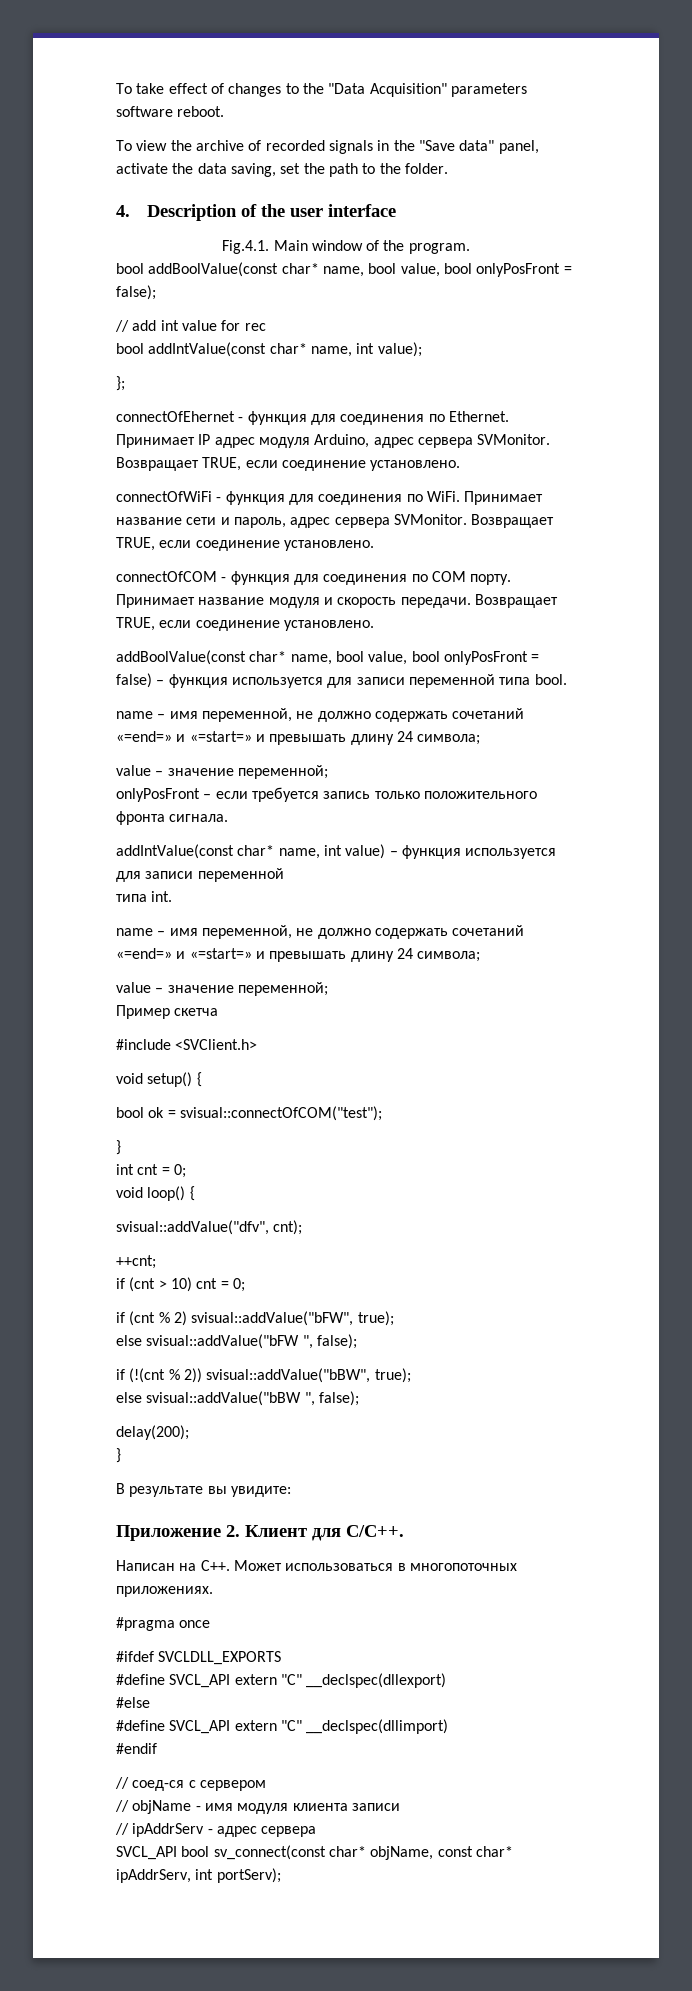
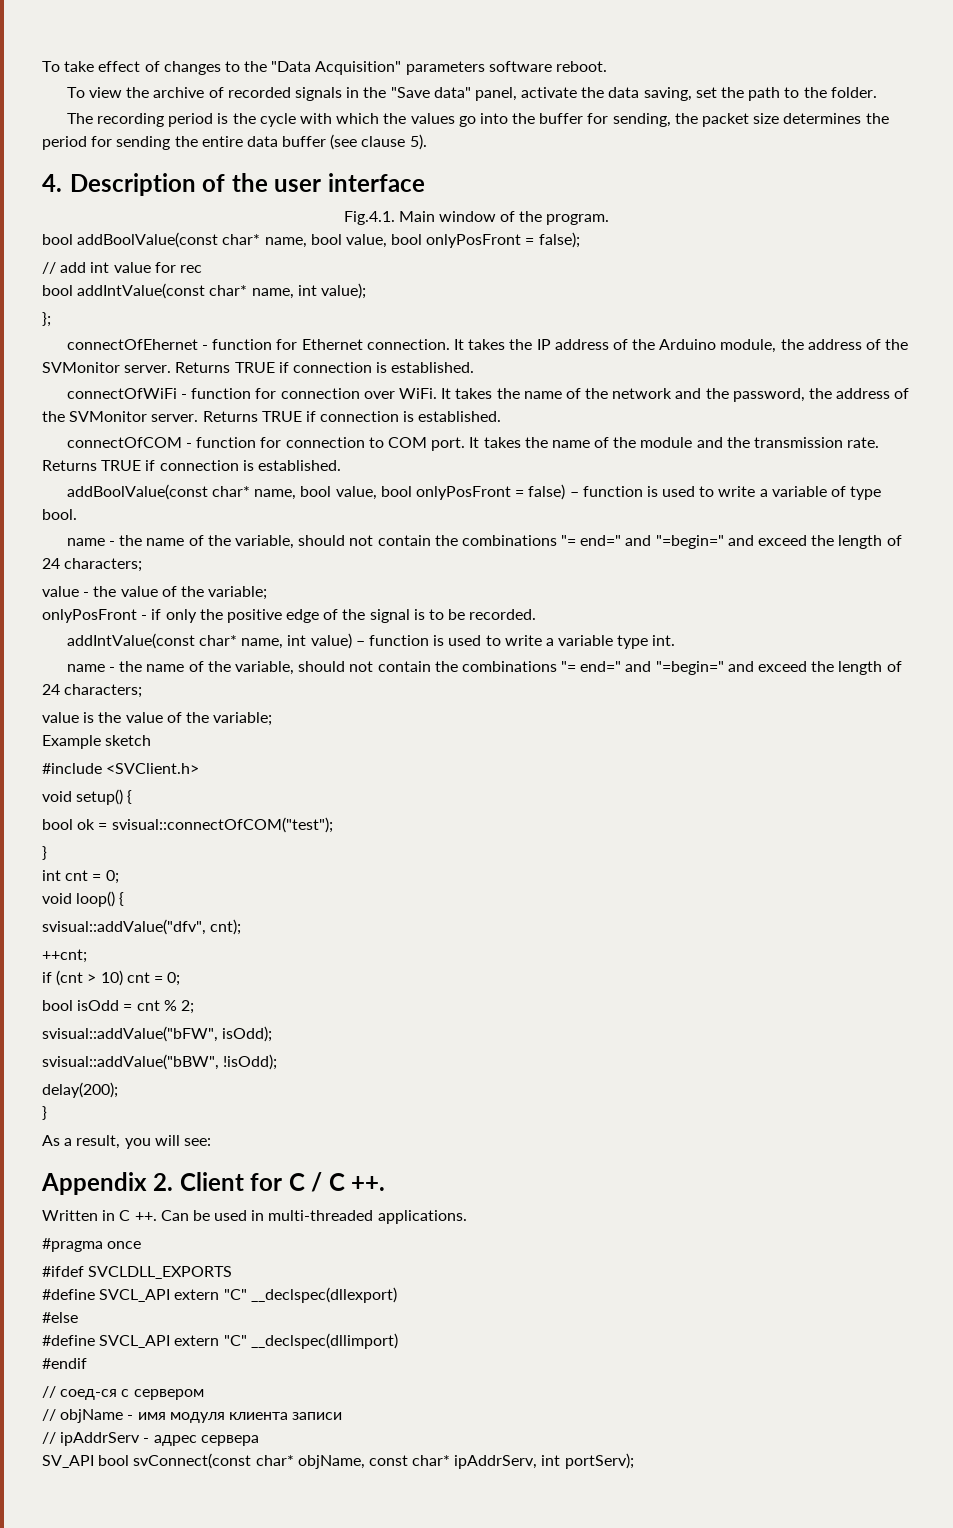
(448, 168) none -> [66,113,889,127] [42,134,427,150] // The recording period is the cycle with which the values go into the buffer for sending, the packet size determines the period for sending the entire data buffer (see clause 5).
[247,411,509,425] [116,434,551,448] [116,457,461,471] [116,491,544,505] [116,514,555,528] [116,537,374,551] [116,571,512,585] [116,594,558,608] [116,617,374,631] функция для соединения по Ethernet. Принимает IP адрес модуля Arduino, адрес сервера SVMonitor. Возвращает TRUE, если соединение установлено. // connectOfWiFi - функция для соединения по WiFi. Принимает название сети и пароль, адрес сервера SVMonitor. Возвращает TRUE, если соединение установлено. // connectOfCOM - функция для соединения по COM порту. Принимает название модуля и скорость передачи. Возвращает TRUE, если соединение установлено. -> [212,339,909,353] [42,362,475,373] [66,388,910,402] [42,411,502,422] [66,437,880,451] [42,460,341,471] function for Ethernet connection. It takes the IP address of the Arduino module, the address of the SVMonitor server. Returns TRUE if connection is established. // connectOfWiFi - function for connection over WiFi. It takes the name of the network and the password, the address of the SVMonitor server. Returns TRUE if connection is established. // connectOfCOM - function for connection to COM port. It takes the name of the module and the transmission rate. Returns TRUE if connection is established.
[168,674,567,688] [116,708,525,722] [116,731,481,745] [116,765,328,779] [116,787,537,802] [116,811,229,825] функция используется для записи переменной типа bool. // name – имя переменной, не должно содержать сочетаний «=end=» и «=start=» и превышать длину 24 символа; // value – значение переменной; // onlyPosFront – если требуется запись только положительного фронта сигнала. -> [582,486,882,500] [42,509,77,520] [66,535,902,549] [42,558,143,572] [42,586,268,600] [42,609,537,623] function is used to write a variable of type bool. // name - the name of the variable, should not contain the combinations "= end=" and "=begin=" and exceed the length of 24 characters; // value - the value of the variable; // onlyPosFront - if only the positive edge of the signal is to be recorded.
[401,845,557,859] [116,868,284,882] [116,891,173,902] [116,925,525,939] [116,948,481,962] [116,982,328,996] [116,1005,219,1019] функция используется для записи переменной // типа int. // name – имя переменной, не должно содержать сочетаний «=end=» и «=start=» и превышать длину 24 символа; // value – значение переменной; // Пример скетча -> [368,635,676,649] [66,661,902,675] [42,684,143,698] [42,712,273,726] [42,735,152,749] function is used to write a variable type int. // name - the name of the variable, should not contain the combinations "= end=" and "=begin=" and exceed the length of 24 characters; // value is the value of the variable; // Example sketch
[116,1311,394,1326] [116,1334,357,1349] [116,1368,411,1383] [116,1391,359,1406] [116,1425,189,1440] [116,1448,121,1463] [116,1483,291,1497] [116,1525,404,1541] [116,1560,517,1571] [116,1586,213,1597] if (cnt % 2) svisual::addValue("bFW", true); // else svisual::addValue("bFW ", false); // if (!(cnt % 2)) svisual::addValue("bBW", true); // else svisual::addValue("bBW ", false); // delay(200); // } // В результате вы увидите: // Приложение 2. Клиент для С/С++. // Написан на C++. Может использоваться в многопоточных приложениях. -> [42,1000,194,1014] [42,1026,273,1042] [42,1054,278,1070] [42,1082,118,1098] [42,1106,47,1120] [42,1135,211,1149] [41,1172,386,1195] [42,1210,467,1224] bool isOdd = cnt % 2; // svisual::addValue("bFW", isOdd); // svisual::addValue("bBW", !isOdd); // delay(200); // } // As a result, you will see: // Appendix 2. Client for C / C ++. // Written in C ++. Can be used in multi-threaded applications.
[116,1845,326,1860] SVCL_API bool sv_connect(const -> [42,1453,252,1469] SV_API bool svConnect(const

